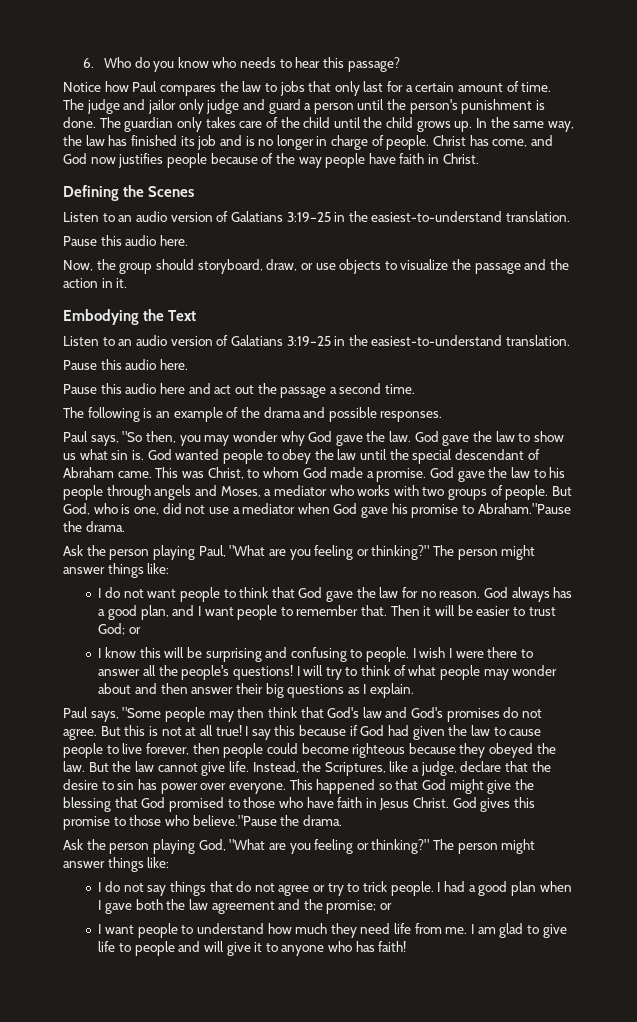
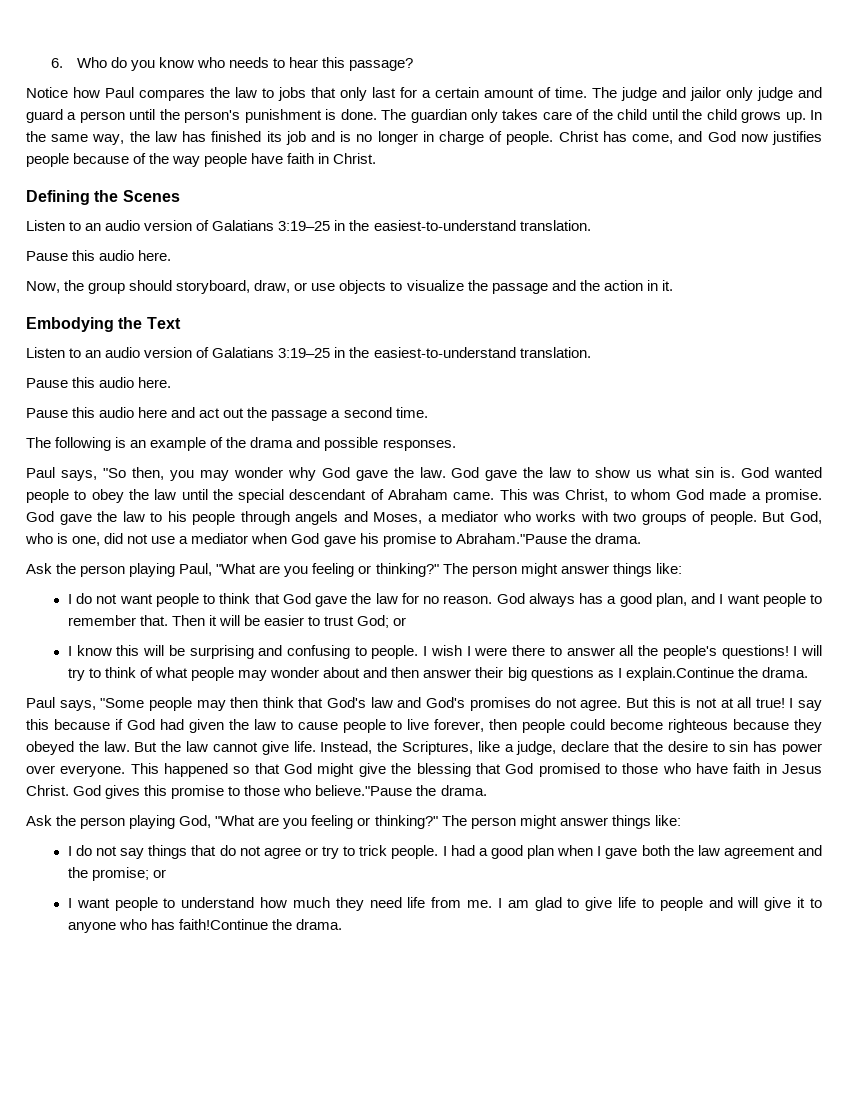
[370,683,415,698] explain. -> [625,667,808,681] explain.Continue the drama.
[378,941,407,952] faith! -> [178,919,343,930] faith!Continue the drama.

